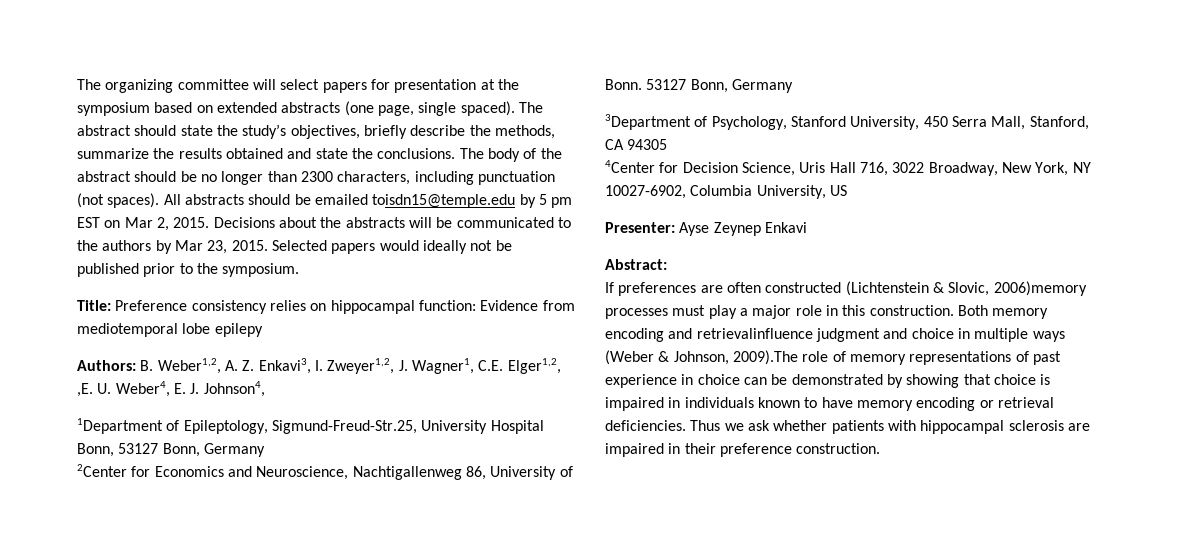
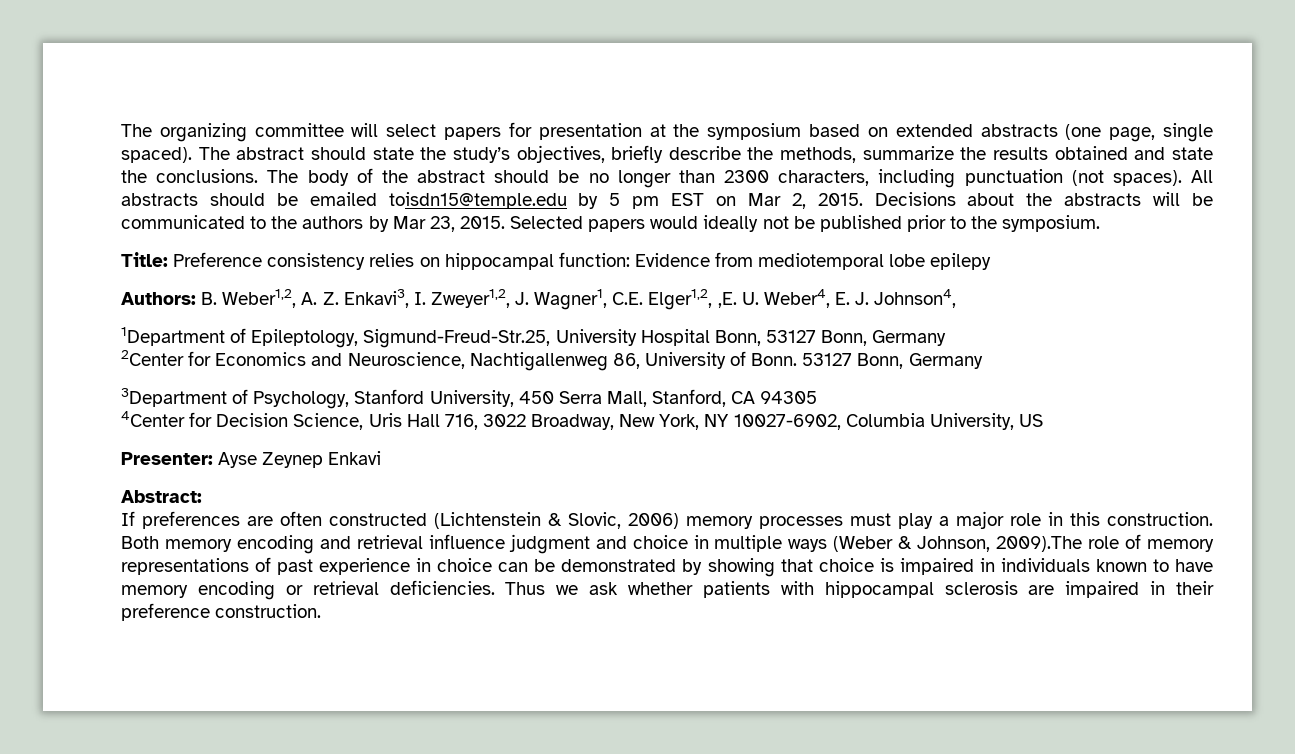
[993,281,1087,296] 2006)memory -> [628,513,753,529] 2006) memory
[696,328,813,339] retrievalinfluence -> [356,534,505,549] retrieval influence

